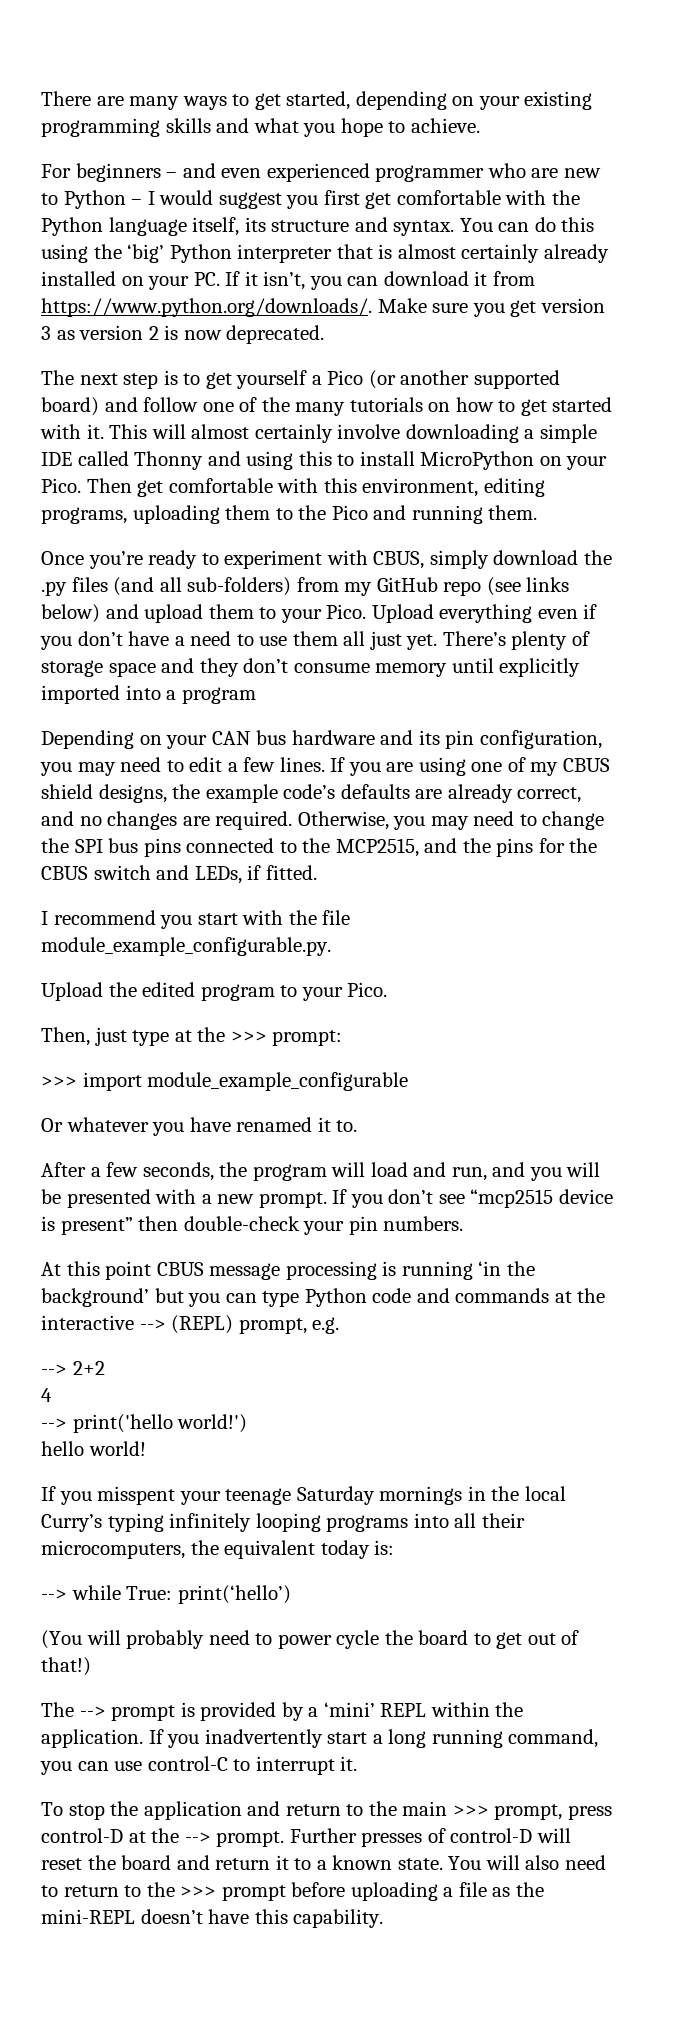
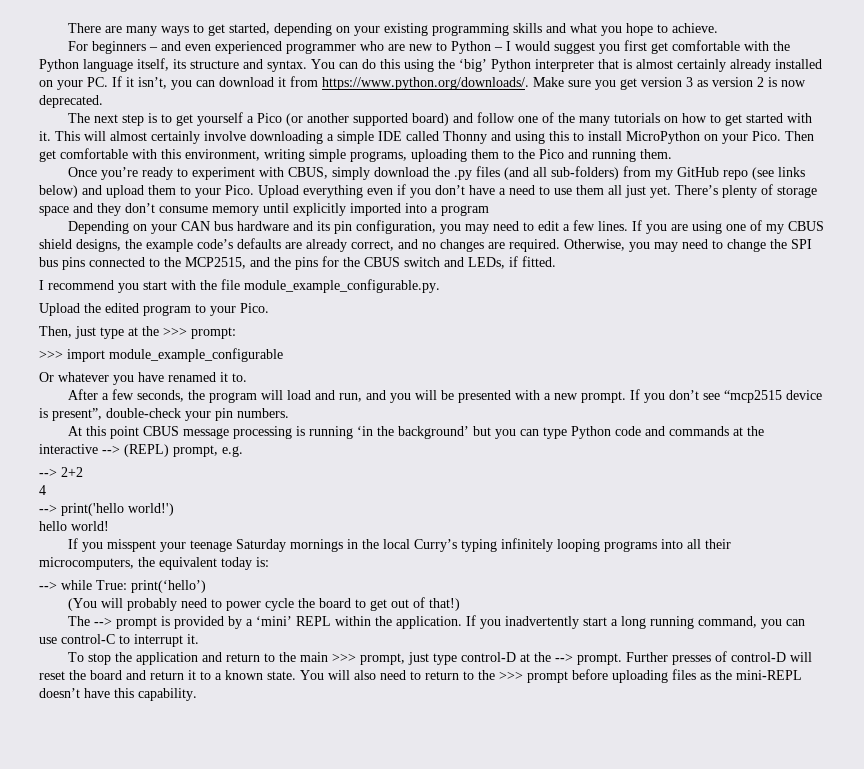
[483,478,545,497] editing -> [264,149,346,162] writing simple
[60,1216,179,1235] present” then -> [52,408,102,421] present”,
[567,1805,612,1820] press -> [408,652,458,665] just type
[443,1882,487,1897] a file -> [672,669,696,680] files

